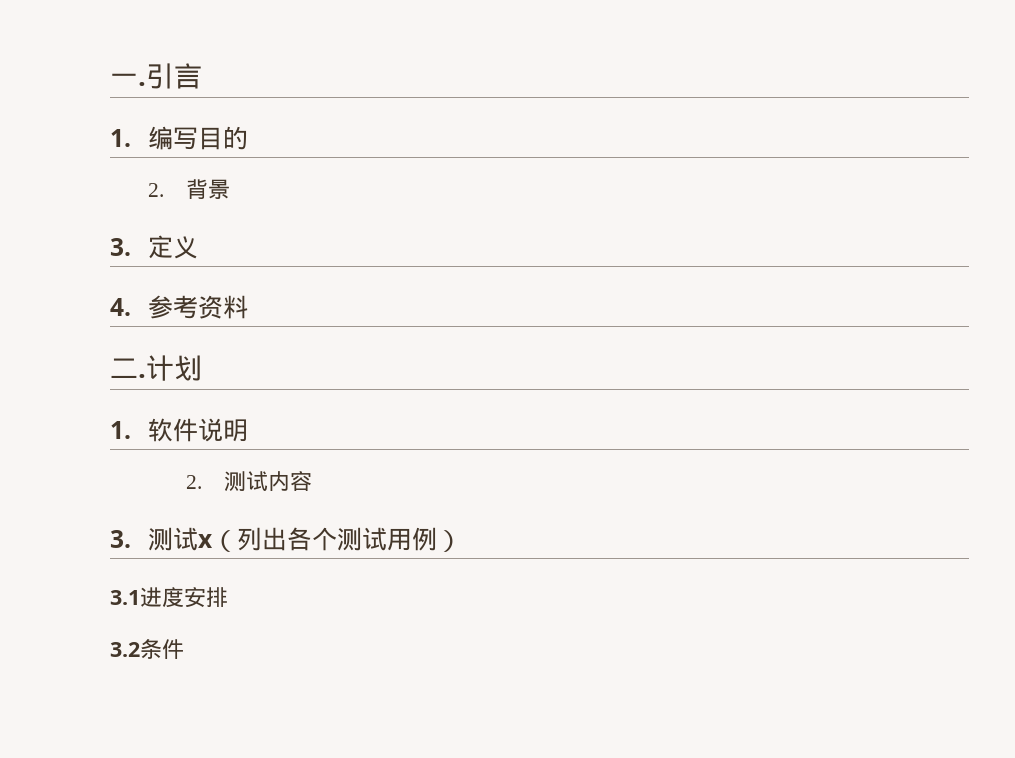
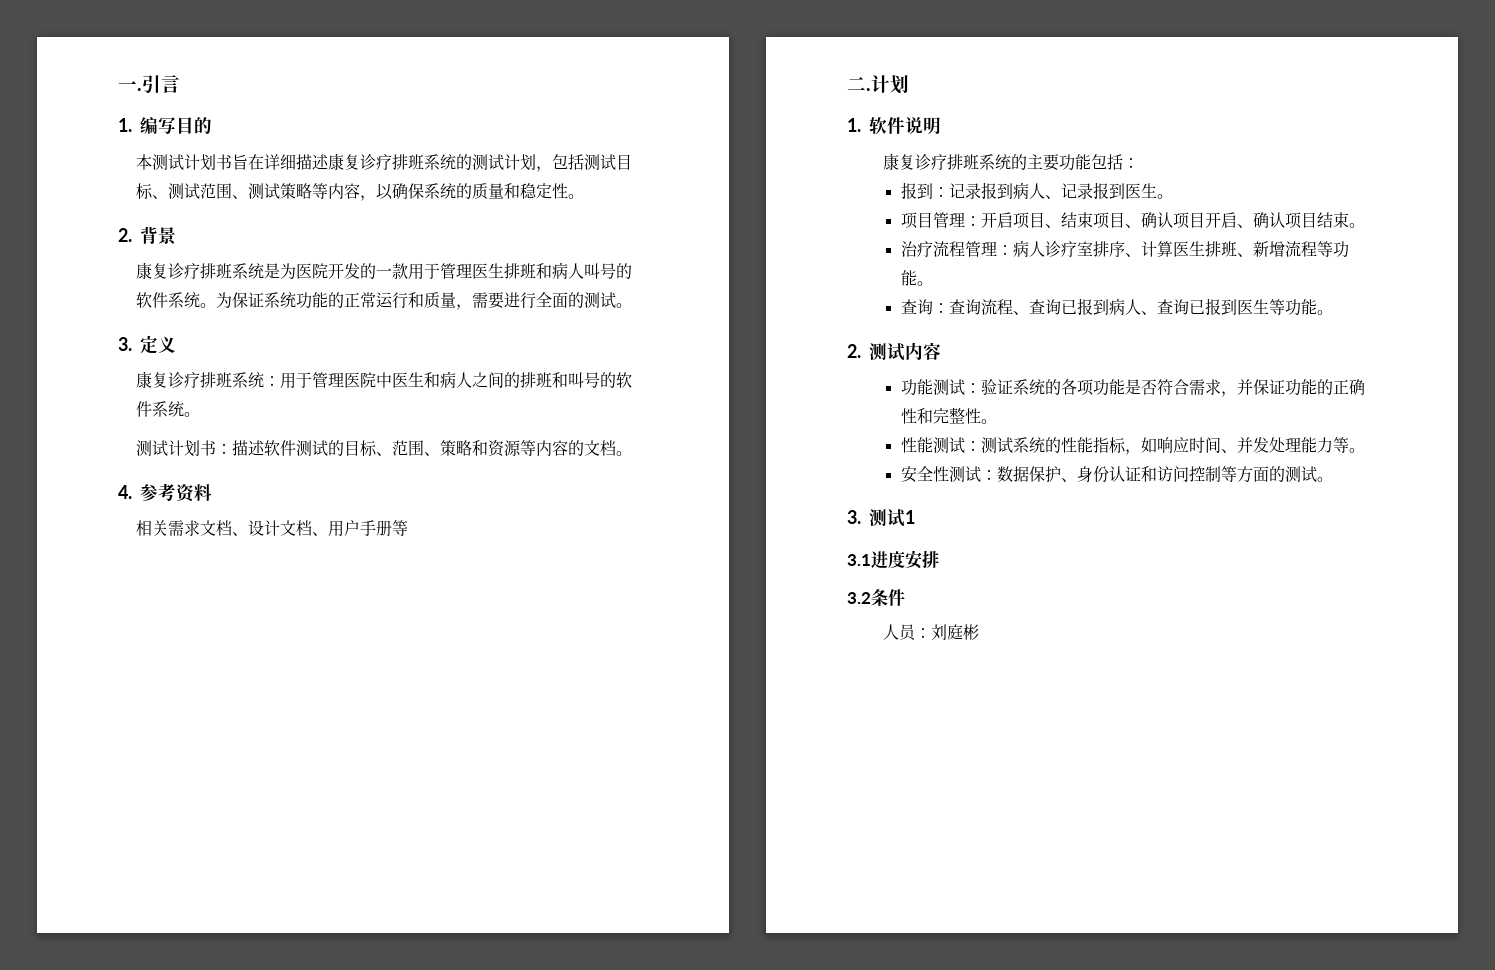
[148,179,231,199] [110,235,199,259] [110,295,249,319] 2.背景 // 3.定义 // 4.参考资料 -> [136,153,633,172] [136,183,585,201] [118,226,176,245] [136,262,633,280] [136,292,633,310] [118,335,176,354] [136,371,633,389] [136,401,201,417] [136,440,633,457] [118,483,212,502] [136,520,409,537] 本测试计划书旨在详细描述康复诊疗排班系统的测试计划，包括测试目标、测试范围、测试策略等内容，以确保系统的质量和稳定性。 // 2.背景 // 康复诊疗排班系统是为医院开发的一款用于管理医生排班和病人叫号的软件系统。为保证系统功能的正常运行和质量，需要进行全面的测试。 // 3.定义 // 康复诊疗排班系统：用于管理医院中医生和病人之间的排班和叫号的软件系统。 // 测试计划书：描述软件测试的目标、范围、策略和资源等内容的文档。 // 4.参考资料 // 相关需求文档、设计文档、用户手册等
[186,471,313,492] [110,527,463,552] 2.测试内容 // 3.测试x（列出各个测试用例） -> [883,153,1140,171] [900,182,1173,200] [900,212,1365,229] [900,240,1349,258] [900,270,933,286] [900,298,1333,316] [847,342,941,361] [900,379,1365,397] [900,407,997,424] [900,437,1365,455] [900,466,1333,483] [847,509,915,527] 康复诊疗排班系统的主要功能包括： // 报到：记录报到病人、记录报到医生。 // 项目管理：开启项目、结束项目、确认项目开启、确认项目结束。 // 治疗流程管理：病人诊疗室排序、计算医生排班、新增流程等功能。 // 查询：查询流程、查询已报到病人、查询已报到医生等功能。 // 2.测试内容 // 功能测试：验证系统的各项功能是否符合需求，并保证功能的正确性和完整性。 // 性能测试：测试系统的性能指标，如响应时间、并发处理能力等。 // 安全性测试：数据保护、身份认证和访问控制等方面的测试。 // 3.测试1
(184, 649) none -> [883,624,980,641] // 人员：刘庭彬

